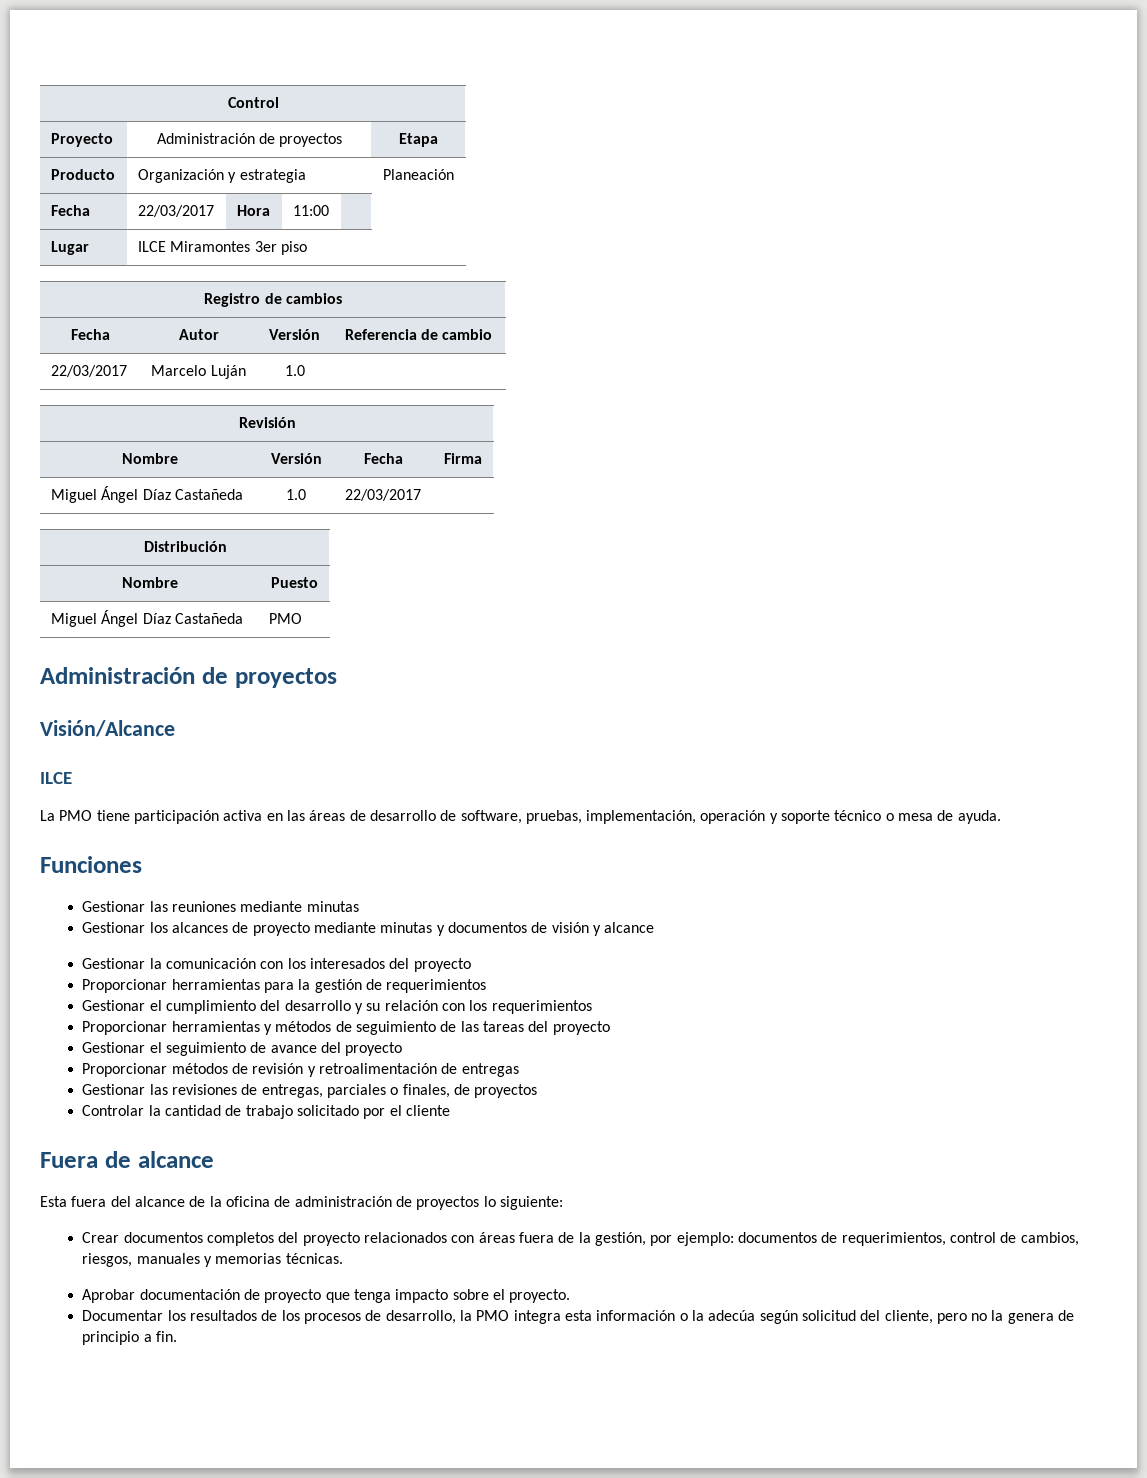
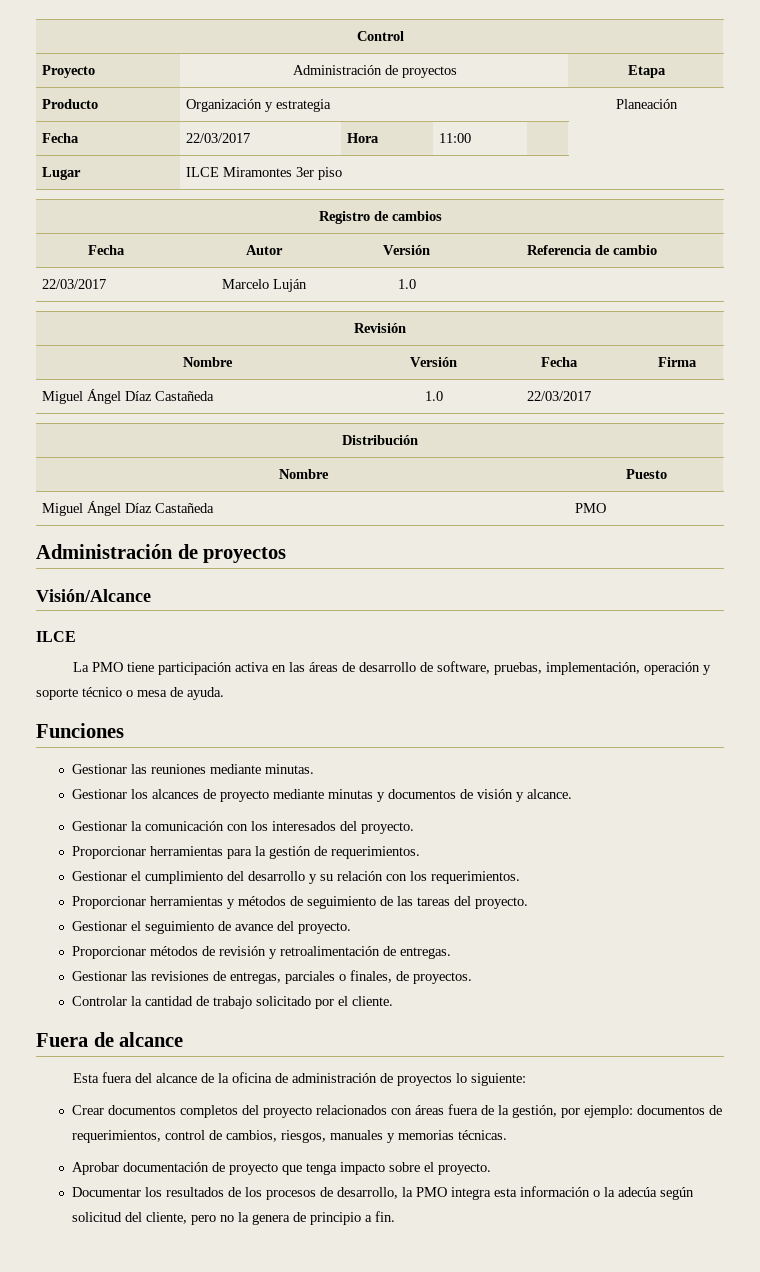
[306,901,359,912] minutas -> [264,764,314,774] minutas.
[604,922,655,933] alcance -> [526,789,572,799] alcance.
[413,958,471,972] proyecto -> [360,822,414,834] proyecto.
[386,979,487,993] requerimientos -> [330,846,420,859] requerimientos.
[491,1000,592,1014] requerimientos -> [430,871,520,884] requerimientos.
[552,1021,610,1035] proyecto -> [474,897,528,909] proyecto.
[345,1042,403,1056] proyecto -> [297,922,351,934] proyecto.
[461,1063,519,1077] entregas -> [399,947,451,959] entregas.
[474,1084,538,1098] proyectos -> [412,972,472,984] proyectos.
[405,1105,450,1116] cliente -> [351,996,393,1006] cliente.

